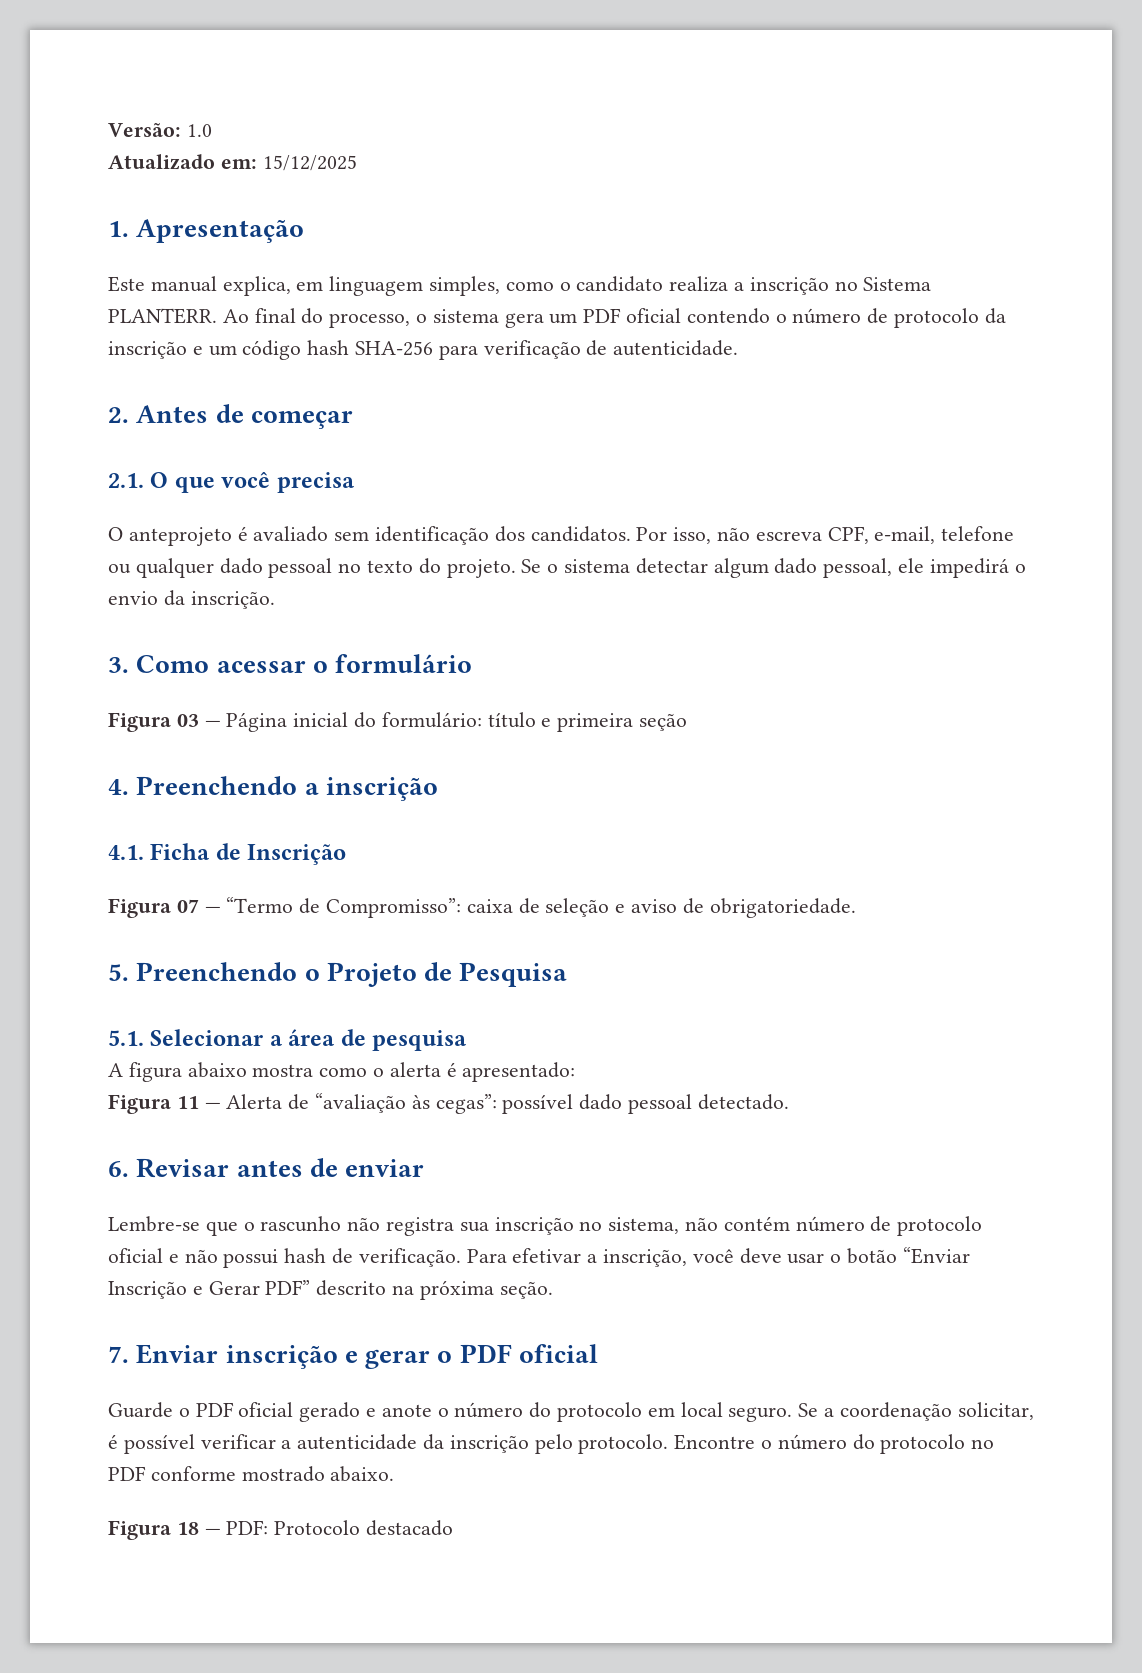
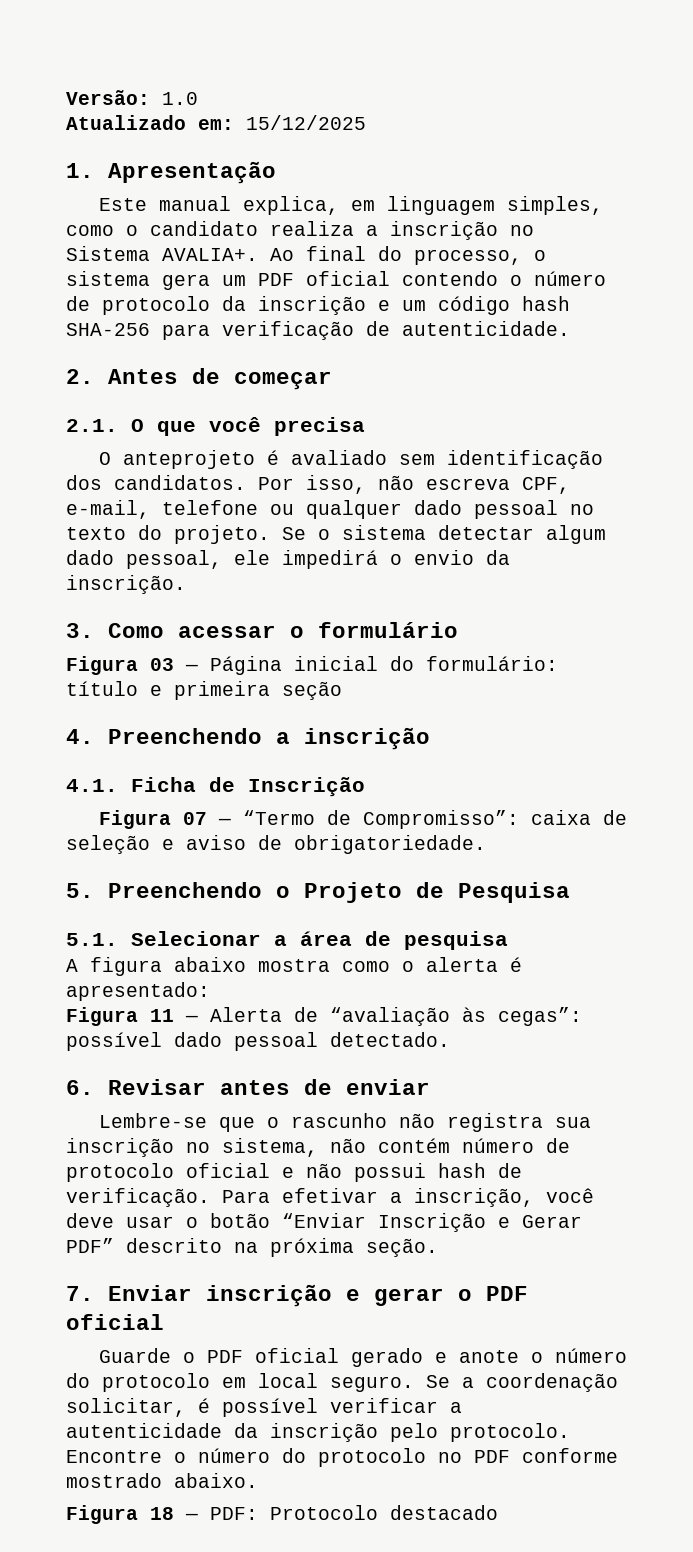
[108,308,217,324] PLANTERR. -> [162,248,258,261] AVALIA+.

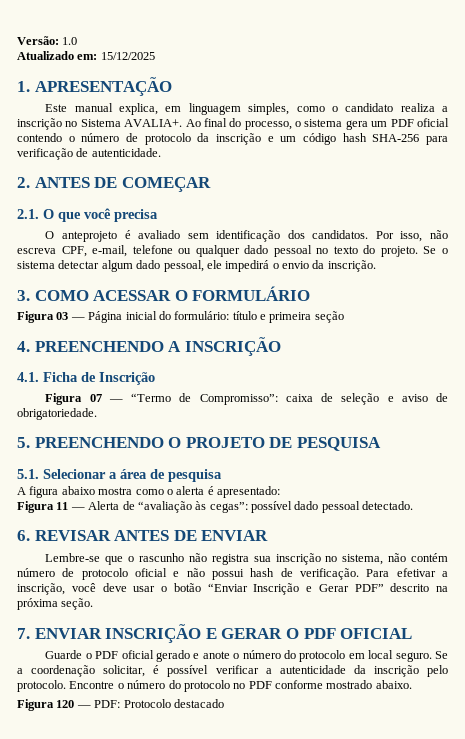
[108,161,276,184] Apresentação -> [34,77,172,96] APRESENTAÇÃO
[108,368,332,390] Antes de começar -> [34,177,211,192] ANTES DE COMEÇAR
[108,622,458,638] Como acessar o formulário -> [34,286,311,301] COMO ACESSAR O FORMULÁRIO
[108,727,430,750] Preenchendo a inscrição -> [34,337,281,356] PREENCHENDO A INSCRIÇÃO
[108,882,570,903] Preenchendo o Projeto de Pesquisa -> [34,437,381,451] PREENCHENDO O PROJETO DE PESQUISA
[108,1079,430,1095] Revisar antes de enviar -> [34,530,269,541] REVISAR ANTES DE ENVIAR
[108,1284,528,1307] [66,1314,164,1330] Enviar inscrição e gerar o PDF oficial -> [34,624,413,643] ENVIAR INSCRIÇÃO E GERAR O PDF OFICIAL
[150,1507,174,1520] 18 -> [56,700,75,708] 120

